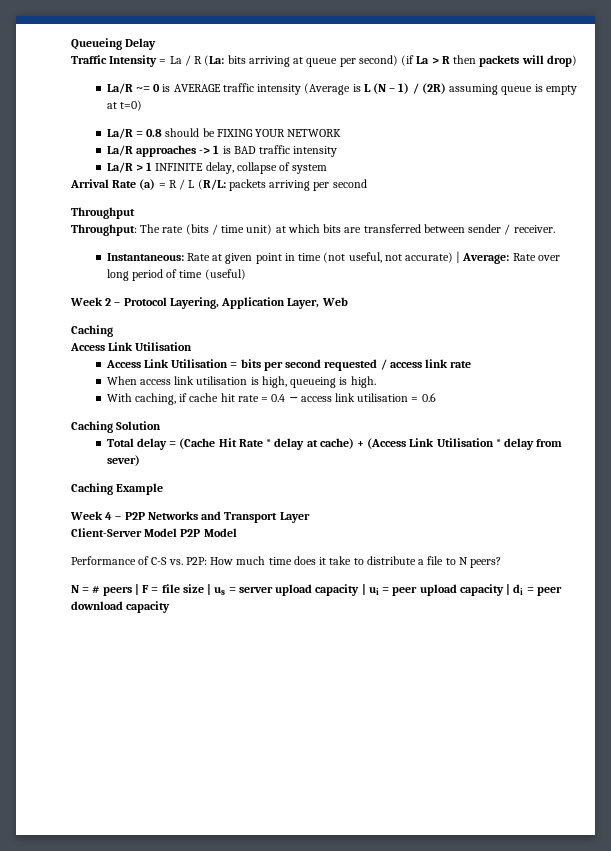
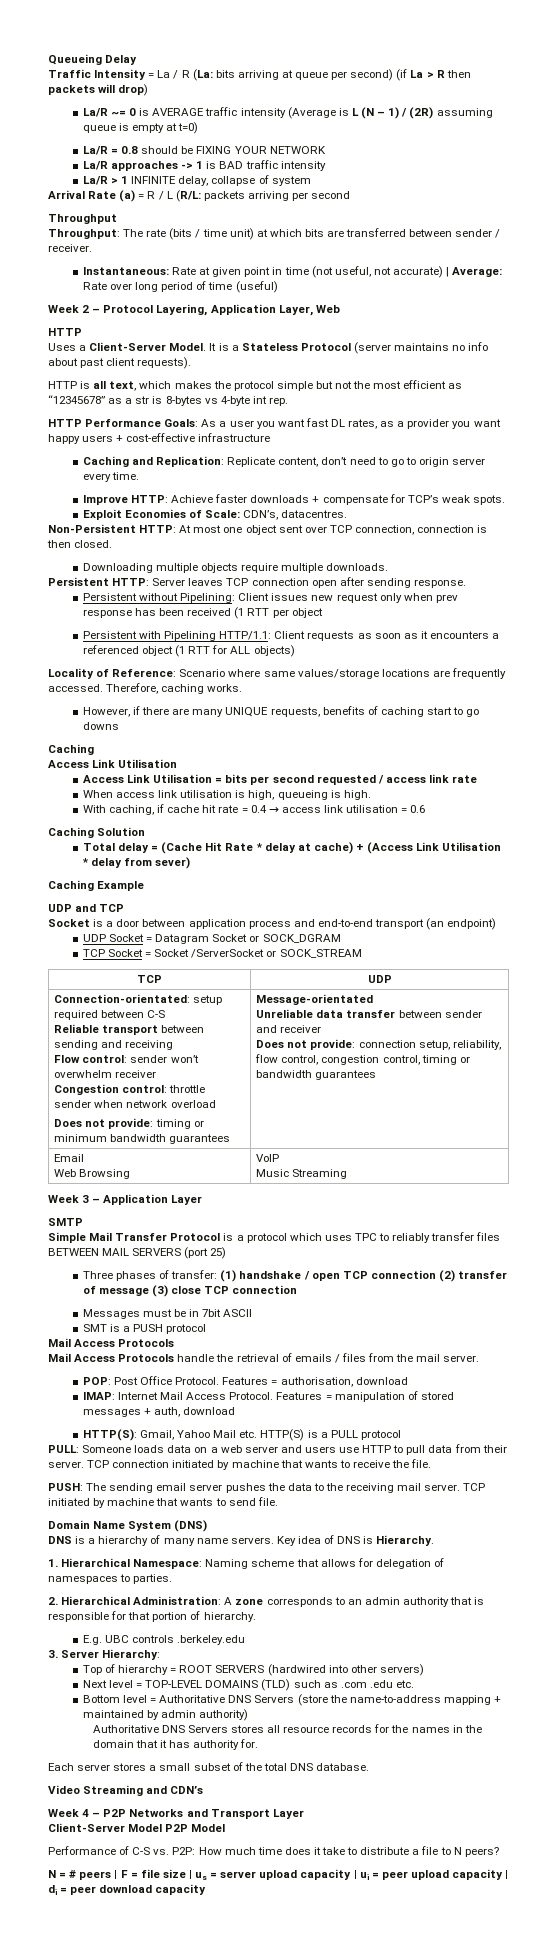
(348, 301) none -> [48,328,82,336] [48,342,489,354] [48,357,192,369] [48,380,463,391] [48,395,288,406] [48,418,501,429] [48,433,271,444] [82,456,486,467] [82,472,140,482] [82,494,505,505] [82,509,348,520] [48,524,488,535] [47,540,113,548] [82,563,389,573] [48,577,466,588] [82,593,458,603] [82,607,323,619] [82,631,500,641] [82,645,295,657] [48,668,506,679] [48,683,243,694] [82,706,480,717] [82,722,119,730] // HTTP // Uses a Client-Server Model. It is a Stateless Protocol (server maintains no info about past client requests). // HTTP is all text, which makes the protocol simple but not the most efficient as “12345678” as a str is 8-bytes vs 4-byte int rep. // HTTP Performance Goals: As a user you want fast DL rates, as a provider you want happy users + cost-effective infrastructure // Caching and Replication: Replicate content, don’t need to go to origin server every time. // Improve HTTP: Achieve faster downloads + compensate for TCP’s weak spots. // Exploit Economies of Scale: CDN’s, datacentres. // Non-Persistent HTTP: At most one object sent over TCP connection, connection is then closed. // Downloading multiple objects require multiple downloads. // Persistent HTTP: Server leaves TCP connection open after sending response. // Persistent without Pipelining: Client issues new request only when prev response has been received (1 RTT per object // Persistent with Pipelining HTTP/1.1: Client requests as soon as it encounters a referenced object (1 RTT for ALL objects) // Locality of Reference: Scenario where same values/storage locations are frequently accessed. Therefore, caching works. // However, if there are many UNIQUE requests, benefits of caching start to go downs
(164, 489) none -> [48,904,125,912] [48,918,497,930] [82,934,341,944] [82,949,362,958] [137,975,162,983] [367,975,392,983] [54,994,223,1005] [54,1010,166,1020] [54,1024,205,1035] [54,1040,174,1050] [54,1055,199,1063] [54,1070,157,1078] [54,1084,206,1095] [54,1100,216,1108] [54,1118,204,1129] [54,1134,231,1144] [256,994,374,1005] [256,1009,482,1018] [256,1025,322,1033] [256,1039,501,1050] [255,1054,470,1065] [256,1070,377,1080] [54,1154,85,1162] [54,1169,131,1179] [256,1154,280,1162] [256,1169,348,1179] [48,1194,203,1205] [48,1218,83,1226] [48,1232,501,1243] [48,1247,227,1259] [82,1270,508,1282] [82,1285,298,1297] [82,1309,253,1319] [82,1324,207,1334] [48,1338,175,1347] [48,1353,480,1363] [82,1376,408,1387] [82,1391,454,1402] [82,1407,236,1417] [82,1429,401,1441] [48,1444,507,1455] [48,1459,432,1470] [48,1483,486,1493] [48,1497,278,1508] [48,1520,208,1532] [48,1535,435,1546] [48,1558,444,1569] [48,1574,173,1584] [48,1596,485,1607] [48,1611,256,1622] [82,1635,246,1645] [48,1649,161,1660] [82,1664,424,1676] [82,1679,414,1691] [82,1694,501,1706] [82,1709,249,1721] [92,1724,482,1733] [92,1739,259,1750] [48,1762,370,1771] [48,1785,204,1796] // UDP and TCP // Socket is a door between application process and end-to-end transport (an endpoint) // UDP Socket = Datagram Socket or SOCK_DGRAM // TCP Socket = Socket /ServerSocket or SOCK_STREAM // TCP | UDP // Connection-orientated: setup required between C-S // Reliable transport between sending and receiving // Flow control: sender won’t overwhelm receiver // Congestion control: throttle sender when network overload // Does not provide: timing or minimum bandwidth guarantees | Message-orientated // Unreliable data transfer between sender and receiver // Does not provide: connection setup, reliability, flow control, congestion control, timing or bandwidth guarantees // Email // Web Browsing | VoIP // Music Streaming // Week 3 – Application Layer // SMTP // Simple Mail Transfer Protocol is a protocol which uses TPC to reliably transfer files BETWEEN MAIL SERVERS (port 25) // Three phases of transfer: (1) handshake / open TCP connection (2) transfer of message (3) close TCP connection // Messages must be in 7bit ASCII // SMT is a PUSH protocol // Mail Access Protocols // Mail Access Protocols handle the retrieval of emails / files from the mail server. // POP: Post Office Protocol. Features = authorisation, download // IMAP: Internet Mail Access Protocol. Features = manipulation of stored messages + auth, download // HTTP(S): Gmail, Yahoo Mail etc. HTTP(S) is a PULL protocol // PULL: Someone loads data on a web server and users use HTTP to pull data from their server. TCP connection initiated by machine that wants to receive the file. // PUSH: The sending email server pushes the data to the receiving mail server. TCP initiated by machine that wants to send file. // Domain Name System (DNS) // DNS is a hierarchy of many name servers. Key idea of DNS is Hierarchy. // 1. Hierarchical Namespace: Naming scheme that allows for delegation of namespaces to parties. // 2. Hierarchical Administration: A zone corresponds to an admin authority that is responsible for that portion of hierarchy. // E.g. UBC controls .berkeley.edu // 3. Server Hierarchy: // Top of hierarchy = ROOT SERVERS (hardwired into other servers) // Next level = TOP-LEVEL DOMAINS (TLD) such as .com .edu etc. // Bottom level = Authoritative DNS Servers (store the name-to-address mapping + maintained by admin authority) // Authoritative DNS Servers stores all resource records for the names in the domain that it has authority for. // Each server stores a small subset of the total DNS database. // Video Streaming and CDN’s

